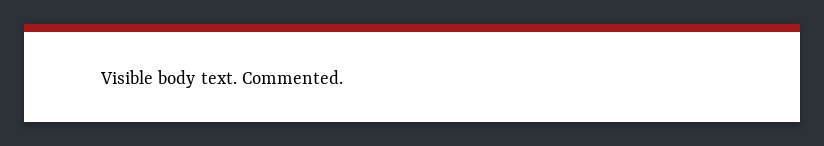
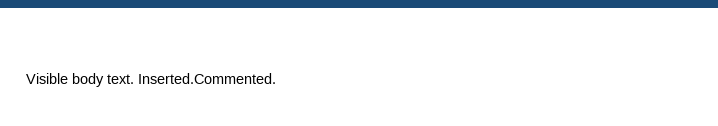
[241,70,343,84] Commented. -> [138,73,276,84] Inserted.Commented.

